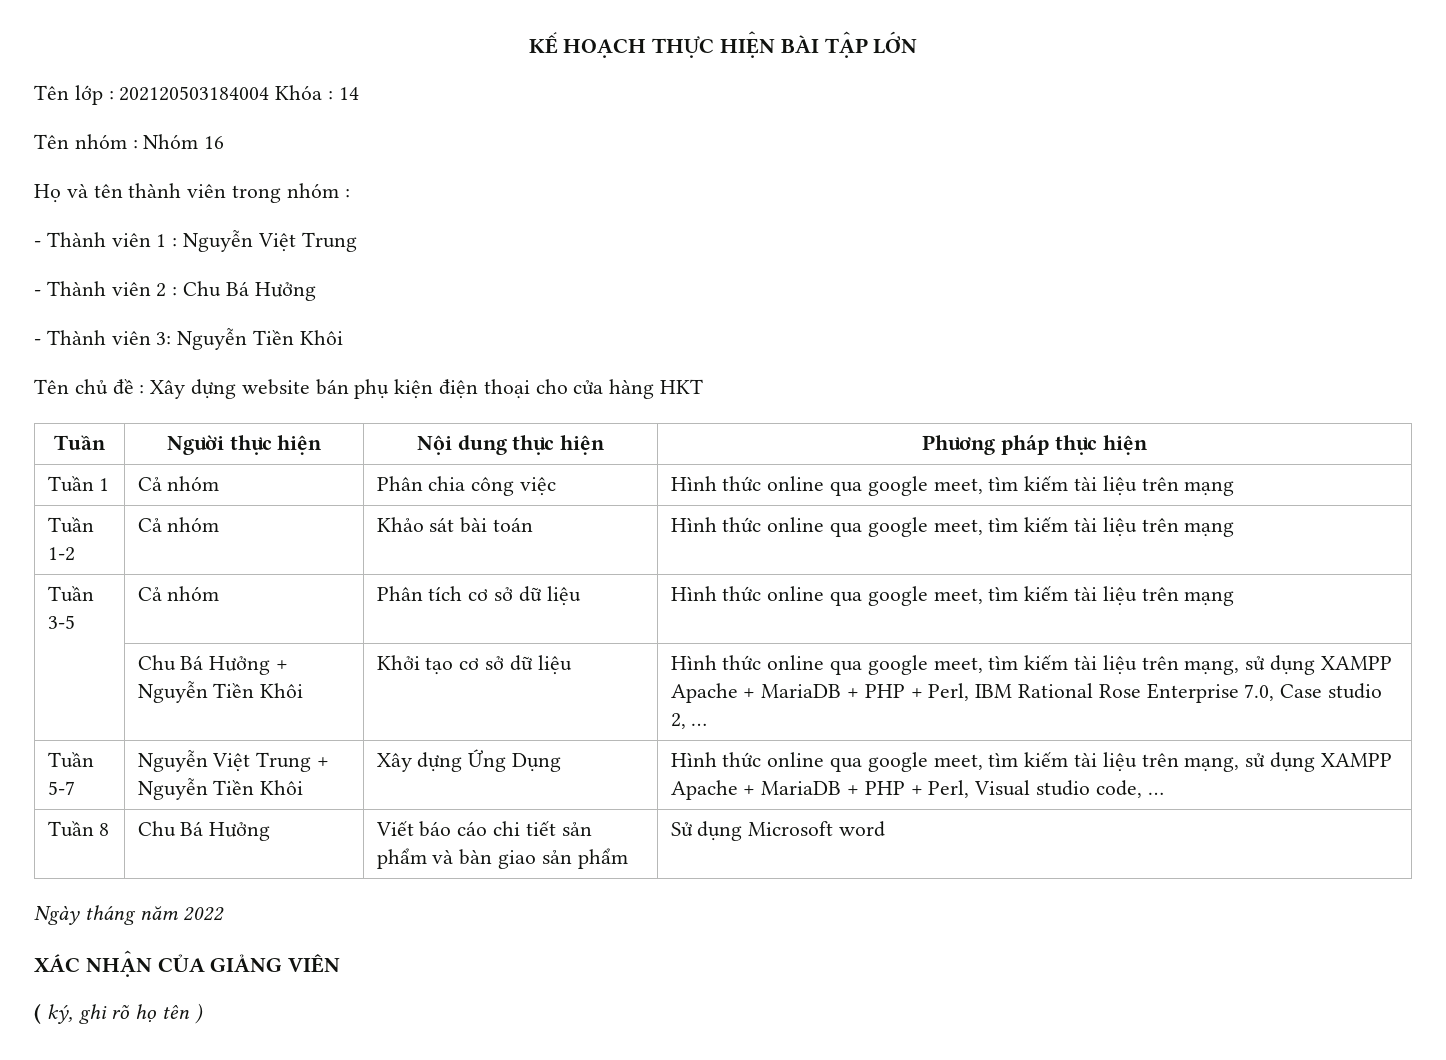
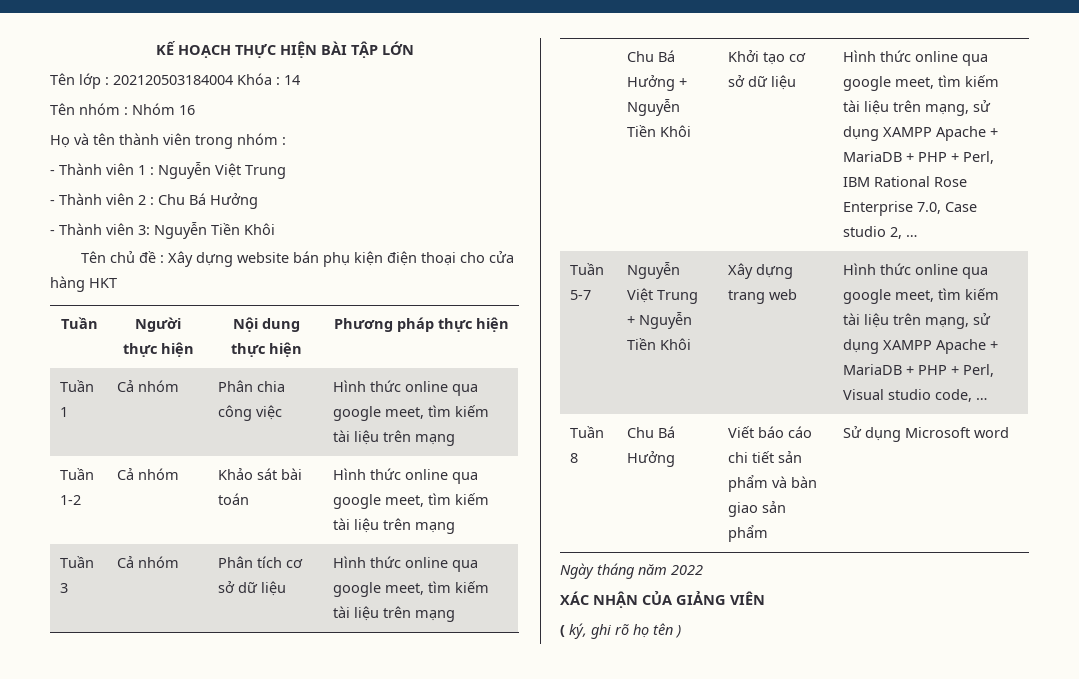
[47,615,75,629] 3-5 -> [59,583,68,593] 3
[468,749,562,772] Ứng Dụng -> [727,289,797,304] trang web

